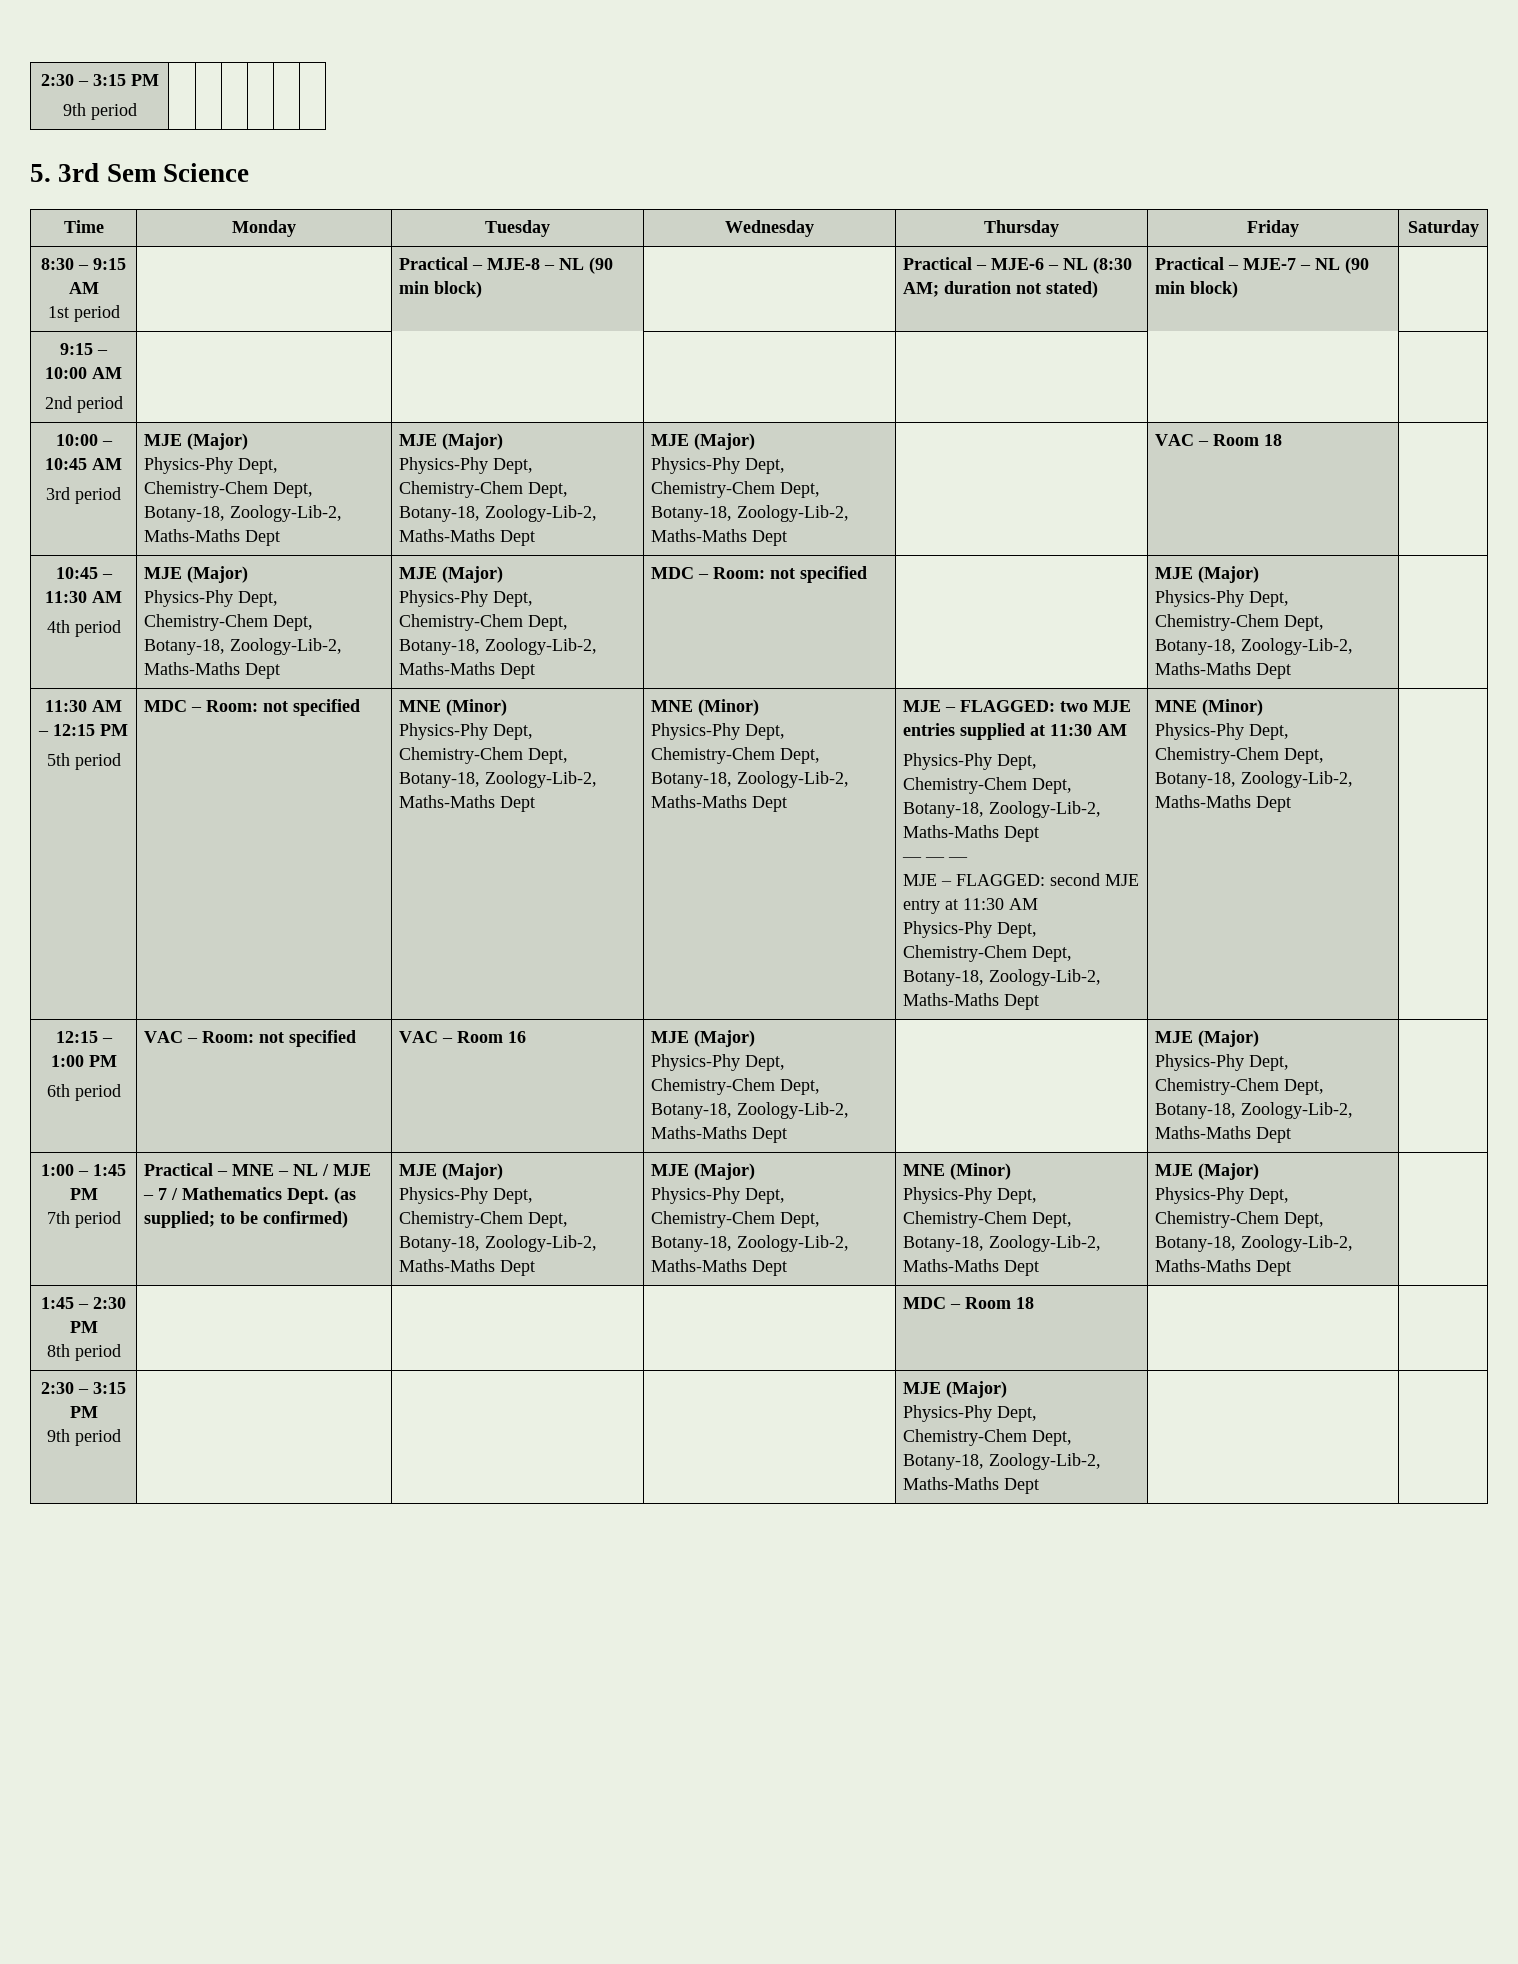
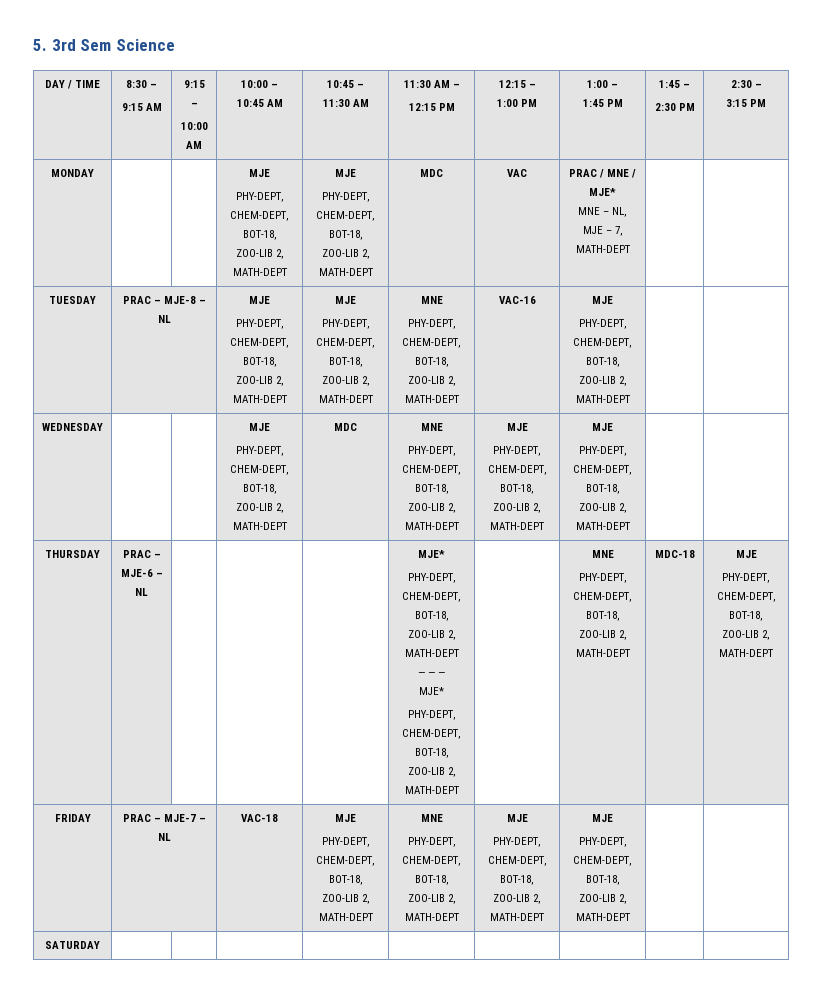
[40,74,159,86] [62,103,137,120] [30,163,249,182] [63,220,104,233] [232,220,296,237] [485,220,550,237] [725,220,814,237] [984,220,1059,237] [1247,220,1299,237] [1407,220,1479,237] [41,258,126,270] [68,282,99,294] [47,305,120,322] [399,257,614,274] [399,281,483,298] [903,257,1133,274] [903,281,1099,298] [1155,257,1370,274] [1155,281,1239,298] [60,343,108,355] [45,367,122,379] [44,396,123,413] [55,434,113,446] [45,458,122,470] [46,487,121,504] [144,433,249,450] [144,457,279,474] [144,481,314,498] [144,505,343,522] [144,529,281,546] [399,433,504,450] [399,457,534,474] [399,481,569,498] [399,505,598,522] [399,529,536,546] [651,433,756,450] [651,457,786,474] [651,481,821,498] [651,505,850,522] [651,529,788,546] [1155,434,1283,446] [55,567,113,579] [45,591,122,603] [46,620,121,637] [144,566,249,583] [144,590,279,607] [144,614,314,631] [144,638,343,655] [144,662,281,679] [399,566,504,583] [399,590,534,607] [399,614,569,631] [399,638,598,655] [399,662,536,679] [651,566,868,583] [1155,566,1260,583] [1155,590,1290,607] [1155,614,1325,631] [1155,638,1354,655] [1155,662,1292,679] [45,700,122,712] [38,724,128,736] [46,753,121,770] [144,699,361,716] [399,699,508,716] [399,723,534,740] [399,747,569,764] [399,771,598,788] [399,795,536,812] [651,699,760,716] [651,723,786,740] [651,747,821,764] [651,771,850,788] [651,795,788,812] [903,700,1132,712] [903,723,1128,740] [903,753,1038,770] [903,777,1073,794] [903,801,1102,818] [903,825,1040,842] [902,857,969,862] [903,873,1140,886] [903,898,1039,914] [903,921,1038,938] [903,945,1073,962] [903,969,1102,986] [903,993,1040,1010] [1155,699,1264,716] [1155,723,1290,740] [1155,747,1325,764] [1155,771,1354,788] [1155,795,1292,812] [55,1031,113,1043] [50,1055,117,1067] [46,1084,121,1101] [144,1030,357,1047] [399,1031,527,1043] [651,1030,756,1047] [651,1054,786,1071] [651,1078,821,1095] [651,1102,850,1119] [651,1126,788,1143] [1155,1030,1260,1047] [1155,1054,1290,1071] [1155,1078,1325,1095] [1155,1102,1354,1119] [1155,1126,1292,1143] [41,1164,126,1176] [69,1188,98,1200] [46,1211,121,1228] [144,1163,372,1176] [143,1187,357,1204] [144,1211,349,1228] [399,1163,504,1180] [399,1187,534,1204] [399,1211,569,1228] [399,1235,598,1252] [399,1259,536,1276] [651,1163,756,1180] [651,1187,786,1204] [651,1211,821,1228] [651,1235,850,1252] [651,1259,788,1276] [903,1163,1012,1180] [903,1187,1038,1204] [903,1211,1073,1228] [903,1235,1102,1252] [903,1259,1040,1276] [1155,1163,1260,1180] [1155,1187,1290,1204] [1155,1211,1325,1228] [1155,1235,1354,1252] [1155,1259,1292,1276] [41,1297,126,1309] [69,1321,98,1333] [46,1344,121,1361] [903,1297,1035,1309] [41,1382,126,1394] [69,1406,98,1418] [46,1429,121,1446] [903,1381,1008,1398] [903,1405,1038,1422] [903,1429,1073,1446] [903,1453,1102,1470] [903,1477,1040,1494] 2:30 – 3:15 PM // 9th period | | | | | | // 5. 3rd Sem Science // Time | Monday | Tuesday | Wednesday | Thursday | Friday | Saturday // 8:30 – 9:15 AM // 1st period | | Practical – MJE-8 – NL (90 min block) | | Practical – MJE-6 – NL (8:30 AM; duration not stated) | Practical – MJE-7 – NL (90 min block) | // 9:15 – 10:00 AM // 2nd period | | | | | | // 10:00 – 10:45 AM // 3rd period | MJE (Major) // Physics-Phy Dept, Chemistry-Chem Dept, Botany-18, Zoology-Lib-2, Maths-Maths Dept | MJE (Major) // Physics-Phy Dept, Chemistry-Chem Dept, Botany-18, Zoology-Lib-2, Maths-Maths Dept | MJE (Major) // Physics-Phy Dept, Chemistry-Chem Dept, Botany-18, Zoology-Lib-2, Maths-Maths Dept | | VAC – Room 18 | // 10:45 – 11:30 AM // 4th period | MJE (Major) // Physics-Phy Dept, Chemistry-Chem Dept, Botany-18, Zoology-Lib-2, Maths-Maths Dept | MJE (Major) // Physics-Phy Dept, Chemistry-Chem Dept, Botany-18, Zoology-Lib-2, Maths-Maths Dept | MDC – Room: not specified | | MJE (Major) // Physics-Phy Dept, Chemistry-Chem Dept, Botany-18, Zoology-Lib-2, Maths-Maths Dept | // 11:30 AM – 12:15 PM // 5th period | MDC – Room: not specified | MNE (Minor) // Physics-Phy Dept, Chemistry-Chem Dept, Botany-18, Zoology-Lib-2, Maths-Maths Dept | MNE (Minor) // Physics-Phy Dept, Chemistry-Chem Dept, Botany-18, Zoology-Lib-2, Maths-Maths Dept | MJE – FLAGGED: two MJE entries supplied at 11:30 AM // Physics-Phy Dept, Chemistry-Chem Dept, Botany-18, Zoology-Lib-2, Maths-Maths Dept // — — — // MJE – FLAGGED: second MJE entry at 11:30 AM // Physics-Phy Dept, Chemistry-Chem Dept, Botany-18, Zoology-Lib-2, Maths-Maths Dept | MNE (Minor) // Physics-Phy Dept, Chemistry-Chem Dept, Botany-18, Zoology-Lib-2, Maths-Maths Dept | // 12:15 – 1:00 PM // 6th period | VAC – Room: not specified | VAC – Room 16 | MJE (Major) // Physics-Phy Dept, Chemistry-Chem Dept, Botany-18, Zoology-Lib-2, Maths-Maths Dept | | MJE (Major) // Physics-Phy Dept, Chemistry-Chem Dept, Botany-18, Zoology-Lib-2, Maths-Maths Dept | // 1:00 – 1:45 PM // 7th period | Practical – MNE – NL / MJE – 7 / Mathematics Dept. (as supplied; to be confirmed) | MJE (Major) // Physics-Phy Dept, Chemistry-Chem Dept, Botany-18, Zoology-Lib-2, Maths-Maths Dept | MJE (Major) // Physics-Phy Dept, Chemistry-Chem Dept, Botany-18, Zoology-Lib-2, Maths-Maths Dept | MNE (Minor) // Physics-Phy Dept, Chemistry-Chem Dept, Botany-18, Zoology-Lib-2, Maths-Maths Dept | MJE (Major) // Physics-Phy Dept, Chemistry-Chem Dept, Botany-18, Zoology-Lib-2, Maths-Maths Dept | // 1:45 – 2:30 PM // 8th period | | | | MDC – Room 18 | | // 2:30 – 3:15 PM // 9th period | | | | MJE (Major) // Physics-Phy Dept, Chemistry-Chem Dept, Botany-18, Zoology-Lib-2, Maths-Maths Dept -> [33,39,175,51] [45,80,100,89] [126,80,157,88] [121,103,162,111] [183,80,205,88] [190,102,198,107] [180,122,208,130] [186,141,202,149] [241,80,278,88] [236,99,283,107] [327,80,364,88] [322,99,369,107] [403,80,460,88] [408,103,455,111] [498,80,536,88] [497,99,537,107] [587,80,618,88] [582,99,623,107] [659,80,690,88] [654,103,695,111] [730,80,762,88] [726,99,766,107] [51,169,94,177] [249,169,270,177] [235,192,284,202] [230,211,289,221] [242,230,277,240] [235,249,284,259] [232,268,288,276] [335,169,356,177] [321,192,370,202] [316,211,375,221] [328,230,363,240] [321,249,370,259] [318,268,374,276] [420,169,443,177] [507,169,527,177] [569,169,636,178] [589,188,616,196] [578,207,627,217] [582,226,623,236] [575,245,631,253] [49,296,96,304] [122,296,206,304] [157,315,171,323] [249,296,270,304] [235,319,284,329] [230,338,289,348] [242,357,277,367] [235,376,284,386] [232,395,288,403] [335,296,356,304] [321,319,370,329] [316,338,375,348] [328,357,363,367] [321,376,370,386] [318,395,374,403] [420,296,443,304] [407,319,456,329] [402,338,461,348] [414,357,449,367] [407,376,456,386] [404,395,460,403] [498,296,536,304] [592,296,613,304] [578,319,627,329] [573,338,632,348] [585,357,620,367] [578,376,627,386] [575,395,631,403] [42,423,103,431] [249,423,270,431] [235,446,284,456] [230,465,289,475] [242,484,277,494] [235,503,284,513] [232,522,288,530] [334,423,357,431] [420,423,443,431] [407,446,456,456] [402,465,461,475] [414,484,449,494] [407,503,456,513] [404,522,460,530] [506,423,528,431] [493,446,541,456] [487,465,547,475] [500,484,534,494] [493,503,541,513] [490,522,545,530] [592,423,613,431] [578,446,627,456] [573,465,632,475] [585,484,620,494] [578,503,627,513] [575,522,631,530] [45,550,100,558] [122,550,161,558] [120,569,163,577] [135,588,148,596] [418,550,445,558] [407,573,456,583] [402,592,461,602] [414,611,449,621] [407,630,456,640] [404,649,460,657] [418,672,445,676] [419,687,444,695] [407,710,456,720] [402,729,461,739] [414,748,449,758] [407,767,456,777] [404,786,460,794] [591,550,614,558] [578,573,627,583] [573,592,632,602] [585,611,620,621] [578,630,627,640] [575,649,631,657] [654,550,695,558] [735,550,757,558] [722,573,770,583] [716,592,776,602] [729,611,763,621] [722,630,770,640] [719,649,774,657] [54,814,91,822] [122,814,206,822] [157,833,171,841] [241,814,278,822] [335,814,356,822] [321,837,370,847] [316,856,375,866] [328,875,363,885] [321,894,370,904] [318,913,374,921] [420,814,443,822] [407,837,456,847] [402,856,461,866] [414,875,449,885] [407,894,456,904] [404,913,460,921] [506,814,528,822] [493,837,541,847] [487,856,547,866] [500,875,534,885] [493,894,541,904] [490,913,545,921] [592,814,613,822] [578,837,627,847] [573,856,632,866] [585,875,620,885] [578,894,627,904] [575,913,631,921] [45,941,100,949] 5. 3rd Sem Science // DAY / TIME | 8:30 – // 9:15 AM | 9:15 – // 10:00 AM | 10:00 – // 10:45 AM | 10:45 – // 11:30 AM | 11:30 AM – // 12:15 PM | 12:15 – // 1:00 PM | 1:00 – // 1:45 PM | 1:45 – // 2:30 PM | 2:30 – // 3:15 PM // MONDAY | | | MJE // PHY-DEPT, CHEM-DEPT, BOT-18, ZOO-LIB 2, MATH-DEPT | MJE // PHY-DEPT, CHEM-DEPT, BOT-18, ZOO-LIB 2, MATH-DEPT | MDC | VAC | PRAC / MNE / MJE* // MNE – NL, MJE – 7, MATH-DEPT | | // TUESDAY | PRAC – MJE-8 – NL | MJE // PHY-DEPT, CHEM-DEPT, BOT-18, ZOO-LIB 2, MATH-DEPT | MJE // PHY-DEPT, CHEM-DEPT, BOT-18, ZOO-LIB 2, MATH-DEPT | MNE // PHY-DEPT, CHEM-DEPT, BOT-18, ZOO-LIB 2, MATH-DEPT | VAC-16 | MJE // PHY-DEPT, CHEM-DEPT, BOT-18, ZOO-LIB 2, MATH-DEPT | | // WEDNESDAY | | | MJE // PHY-DEPT, CHEM-DEPT, BOT-18, ZOO-LIB 2, MATH-DEPT | MDC | MNE // PHY-DEPT, CHEM-DEPT, BOT-18, ZOO-LIB 2, MATH-DEPT | MJE // PHY-DEPT, CHEM-DEPT, BOT-18, ZOO-LIB 2, MATH-DEPT | MJE // PHY-DEPT, CHEM-DEPT, BOT-18, ZOO-LIB 2, MATH-DEPT | | // THURSDAY | PRAC – MJE-6 – NL | | | | MJE* // PHY-DEPT, CHEM-DEPT, BOT-18, ZOO-LIB 2, MATH-DEPT // — — — // MJE* // PHY-DEPT, CHEM-DEPT, BOT-18, ZOO-LIB 2, MATH-DEPT | | MNE // PHY-DEPT, CHEM-DEPT, BOT-18, ZOO-LIB 2, MATH-DEPT | MDC-18 | MJE // PHY-DEPT, CHEM-DEPT, BOT-18, ZOO-LIB 2, MATH-DEPT // FRIDAY | PRAC – MJE-7 – NL | VAC-18 | MJE // PHY-DEPT, CHEM-DEPT, BOT-18, ZOO-LIB 2, MATH-DEPT | MNE // PHY-DEPT, CHEM-DEPT, BOT-18, ZOO-LIB 2, MATH-DEPT | MJE // PHY-DEPT, CHEM-DEPT, BOT-18, ZOO-LIB 2, MATH-DEPT | MJE // PHY-DEPT, CHEM-DEPT, BOT-18, ZOO-LIB 2, MATH-DEPT | | // SATURDAY | | | | | | |

